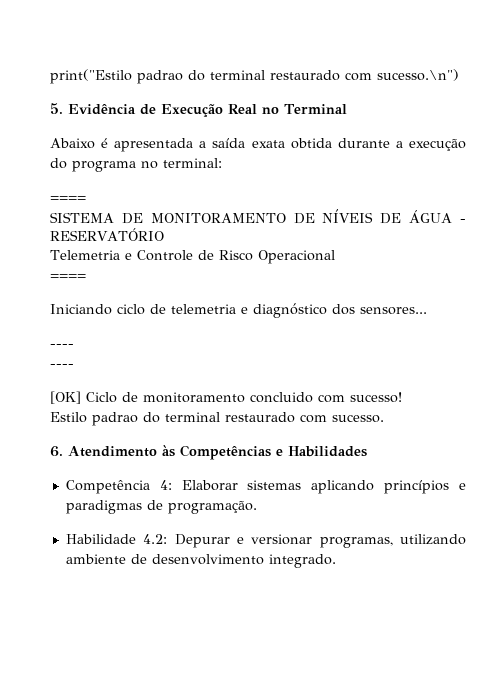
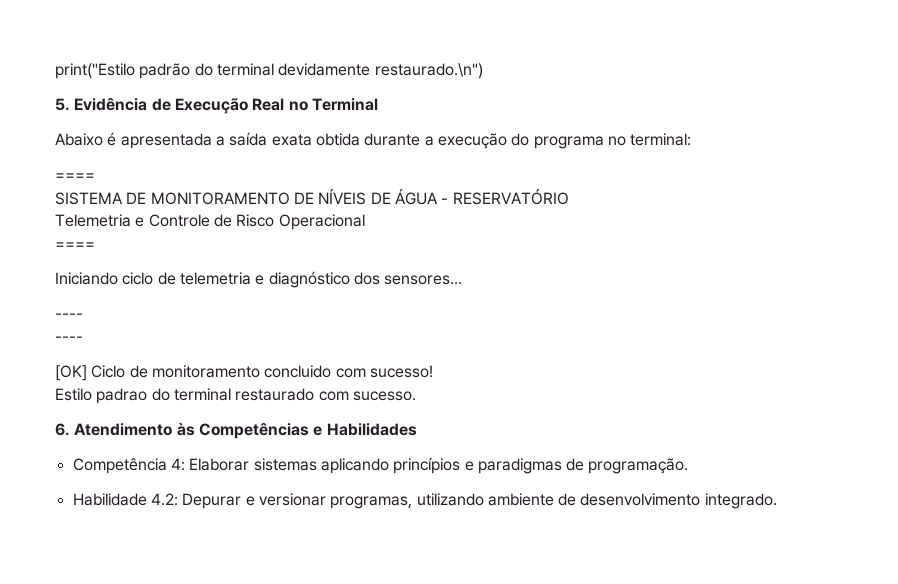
[137,69,459,84] padrao do terminal restaurado com sucesso.\n") -> [139,63,483,79] padrão do terminal devidamente restaurado.\n")

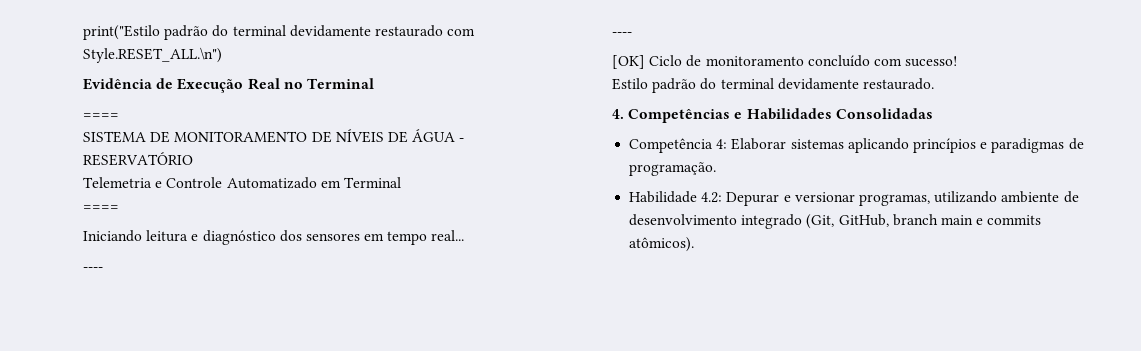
[374,63,483,79] [55,98,70,111] restaurado.\n") // 5. -> [374,25,476,37] [83,47,222,63] restaurado com Style.RESET_ALL.\n") //
[55,132,692,149] // Abaixo é apresentada a saída exata obtida durante a execução do programa no terminal: -> (374, 83) none
[213,214,365,230] de Risco Operacional -> [226,177,401,189] Automatizado em Terminal
[122,271,463,288] ciclo de telemetria e diagnóstico dos sensores... -> [146,230,465,245] leitura e diagnóstico dos sensores em tempo real...
[264,365,332,378] concluido -> [807,55,870,67] concluído
[96,388,416,404] [55,422,195,436] padrao do terminal restaurado com sucesso. // 6. Atendimento às -> [652,78,934,93] [612,109,624,119] padrão do terminal devidamente restaurado. // 4.
(417, 429) none -> [835,108,933,119] Consolidadas
[704,493,777,509] integrado. -> [741,214,1042,229] [629,237,695,252] integrado (Git, GitHub, branch main e commits atômicos).

